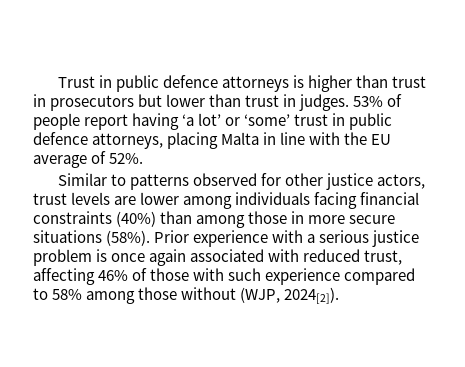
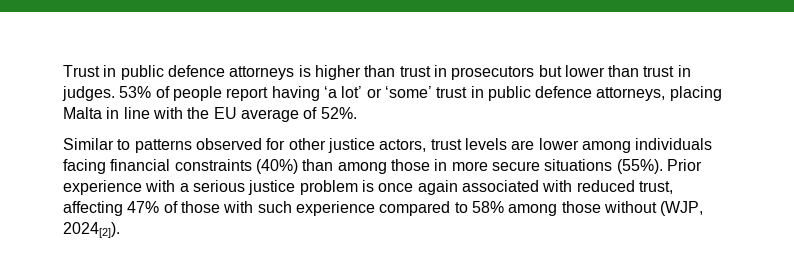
[106,230,151,246] (58%). -> [616,159,663,174] (55%).
[98,270,129,281] 46% -> [127,201,160,213] 47%

